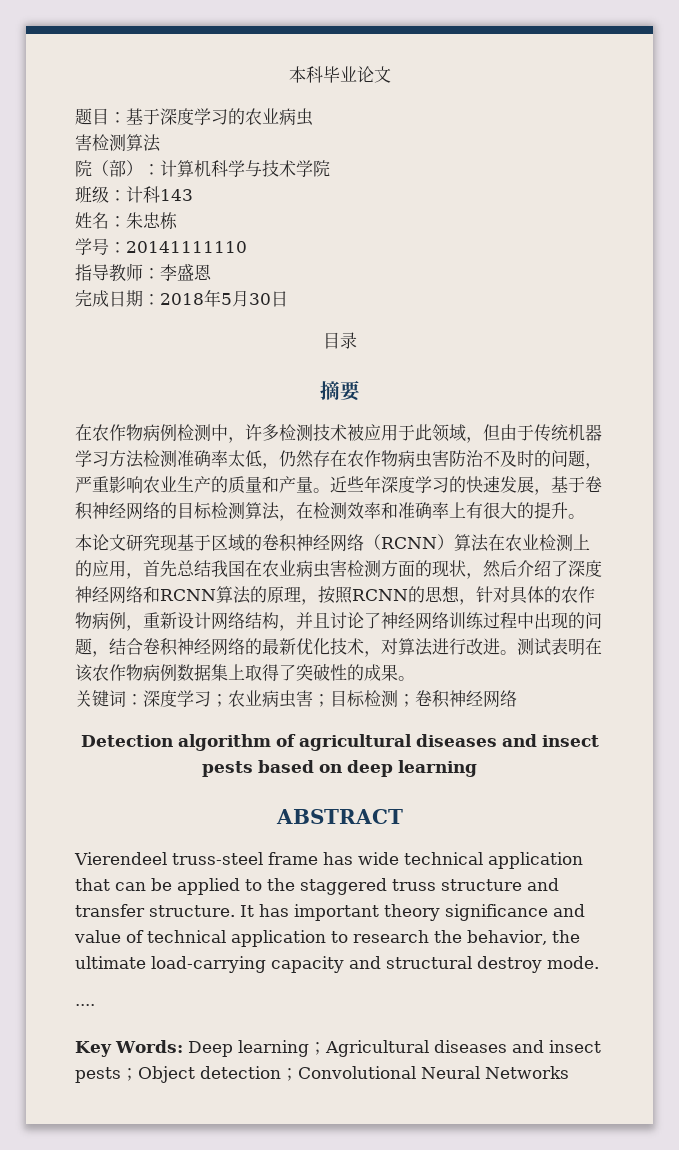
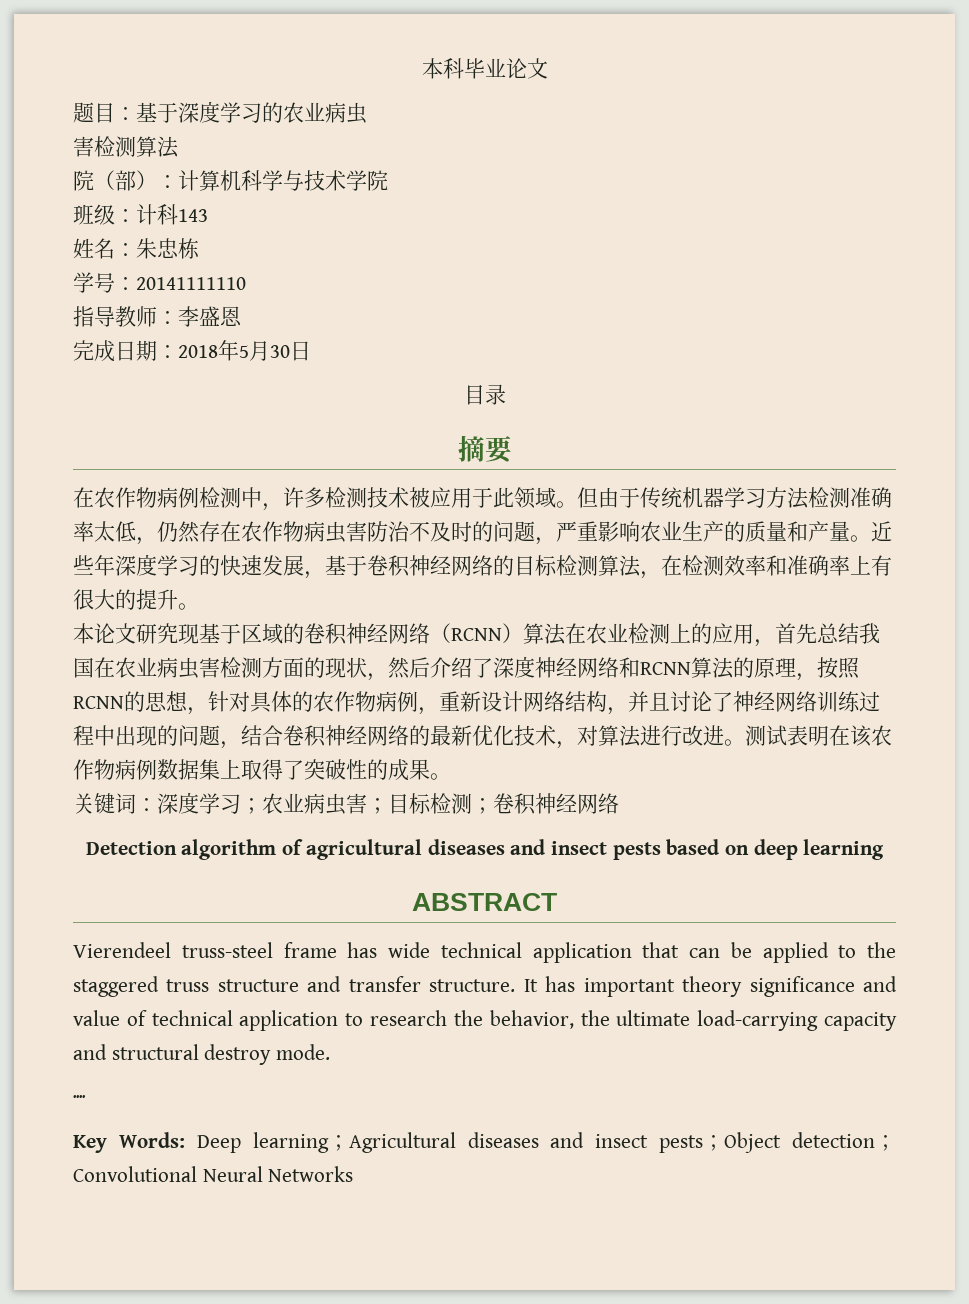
[466,437,483,443] ， -> [556,501,577,508] 。

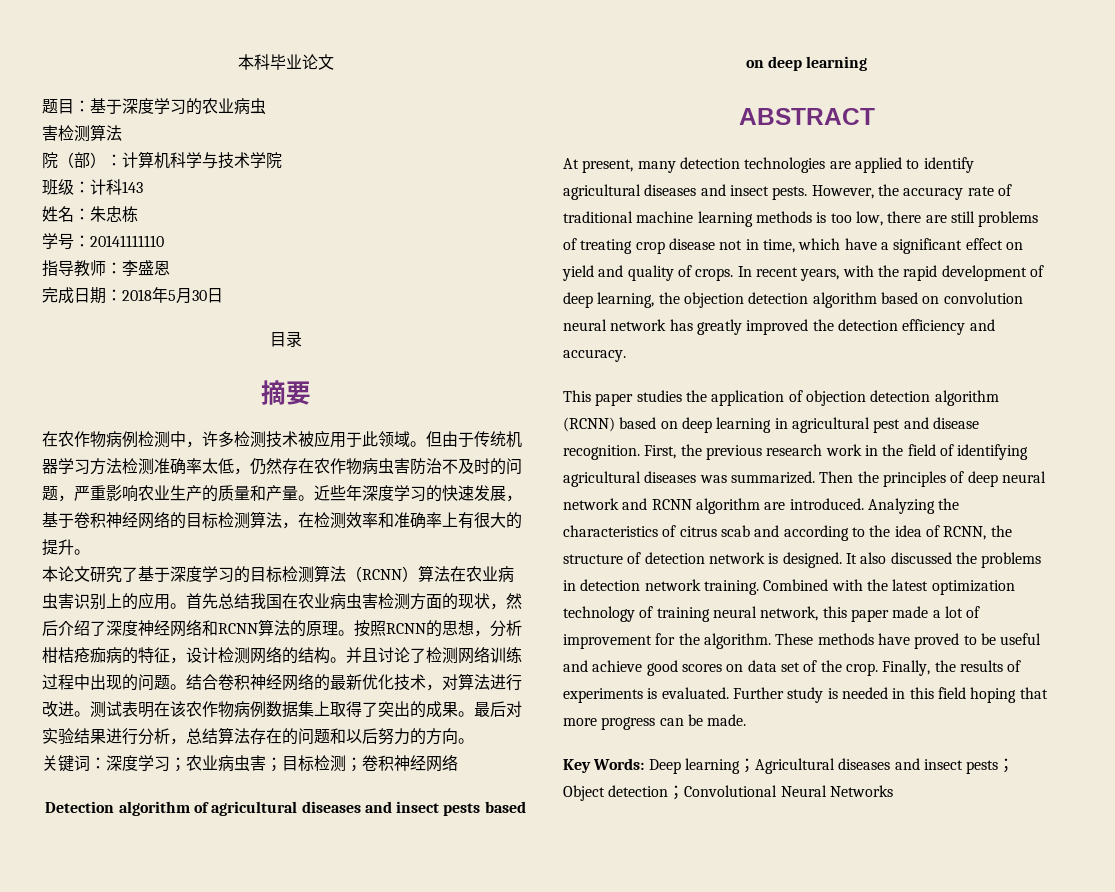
[178,623,430,645] 现基于区域的卷积神经网络 -> [122,565,346,583] 了基于深度学习的目标检测算法
[628,623,670,644] 检测 -> [498,566,514,583] [42,593,106,610] 病虫害识别
[754,639,775,647] ， -> [170,603,186,609] 。
[796,673,817,681] ， -> [338,630,354,636] 。
[208,691,628,715] 针对具体的农作物病例，重新设计网络结构， -> [490,620,522,637] [42,646,346,664] 分析柑桔疮痂病的特征，设计检测网络的结构。
[733,691,775,712] 神经 -> [426,647,458,664] 检测
[220,741,241,749] ， -> [170,684,186,690] 。
[325,759,367,780] 破性 -> [394,701,410,717] 出
(451, 776) none -> [474,701,522,717] [42,727,474,745] 最后对实验结果进行分析，总结算法存在的问题和以后努力的方向。
[73,942,896,963] [73,976,897,997] [73,1010,898,1031] [73,1044,331,1065] [73,1095,85,1104] Vierendeel truss-steel frame has wide technical application that can be applied to the staggered truss structure and transfer structure. It has important theory significance and value of technical application to research the behavior, the ultimate load-carrying capacity and structural destroy mode. // ···· -> [563,157,974,173] [563,184,1012,200] [563,211,1039,227] [563,238,1023,254] [562,265,1044,281] [563,292,1023,308] [563,319,995,335] [563,349,626,362] [563,390,999,406] [563,417,979,433] [563,444,1029,460] [563,471,1046,487] [563,498,960,514] [563,525,1012,541] [563,552,1042,568] [563,579,1015,595] [563,606,981,622] [563,633,1042,649] [563,660,1022,676] [563,687,1048,703] [563,714,747,730] At present, many detection technologies are applied to identify agricultural diseases and insect pests. However, the accuracy rate of traditional machine learning methods is too low, there are still problems of treating crop disease not in time, which have a significant effect on yield and quality of crops. In recent years, with the rapid development of deep learning, the objection detection algorithm based on convolution neural network has greatly improved the detection efficiency and accuracy. // This paper studies the application of objection detection algorithm (RCNN) based on deep learning in agricultural pest and disease recognition. First, the previous research work in the field of identifying agricultural diseases was summarized. Then the principles of deep neural network and RCNN algorithm are introduced. Analyzing the characteristics of citrus scab and according to the idea of RCNN, the structure of detection network is designed. It also discussed the problems in detection network training. Combined with the latest optimization technology of training neural network, this paper made a lot of improvement for the algorithm. These methods have proved to be useful and achieve good scores on data set of the crop. Finally, the results of experiments is evaluated. Further study is needed in this field hoping that more progress can be made.

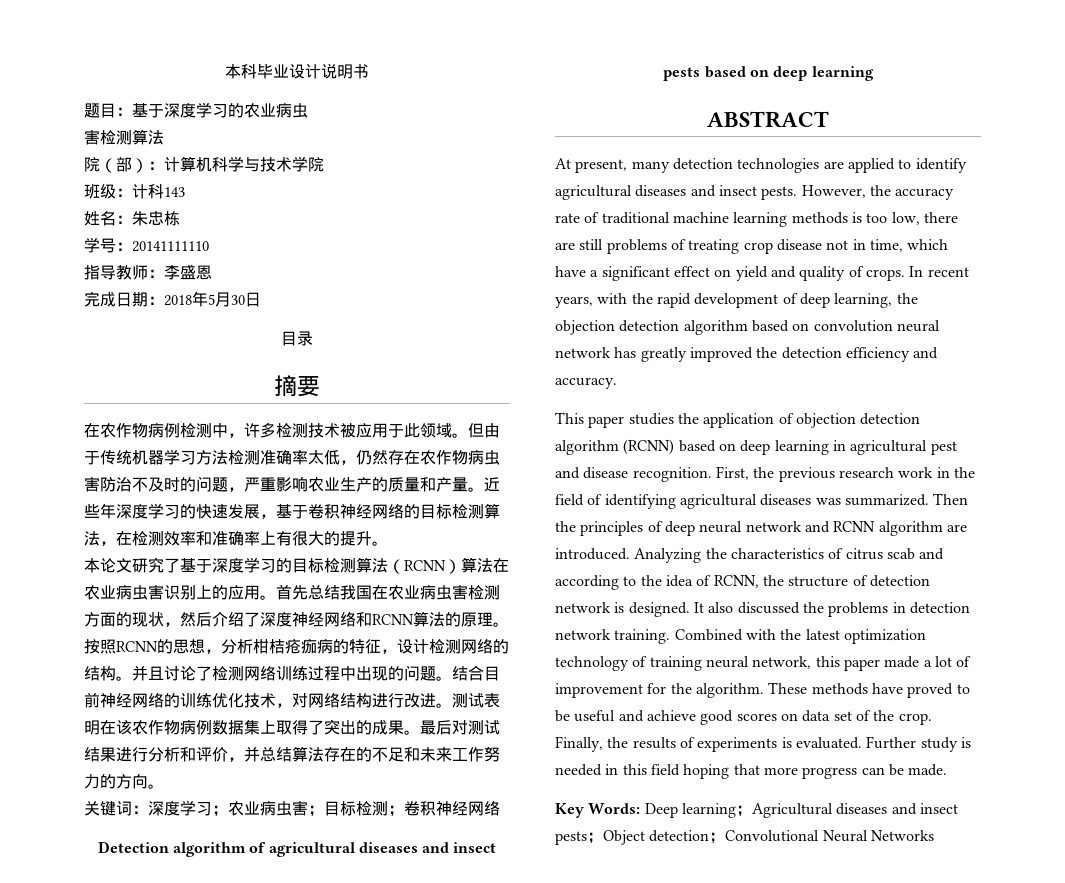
[301,54,334,70] 论文 -> [289,63,369,79] 设计说明书
[218,673,362,691] 卷积神经网络的最新 -> [484,666,500,681] [84,692,212,708] 目前神经网络的训练
[458,673,490,690] 算法 -> [308,693,372,708] 网络结构
[42,728,74,744] 实验 -> [468,720,500,735] 测试
[170,738,186,745] ， -> [180,746,260,762] 和评价，并
[298,728,378,745] 问题和以后 -> [372,747,484,762] 不足和未来工作

